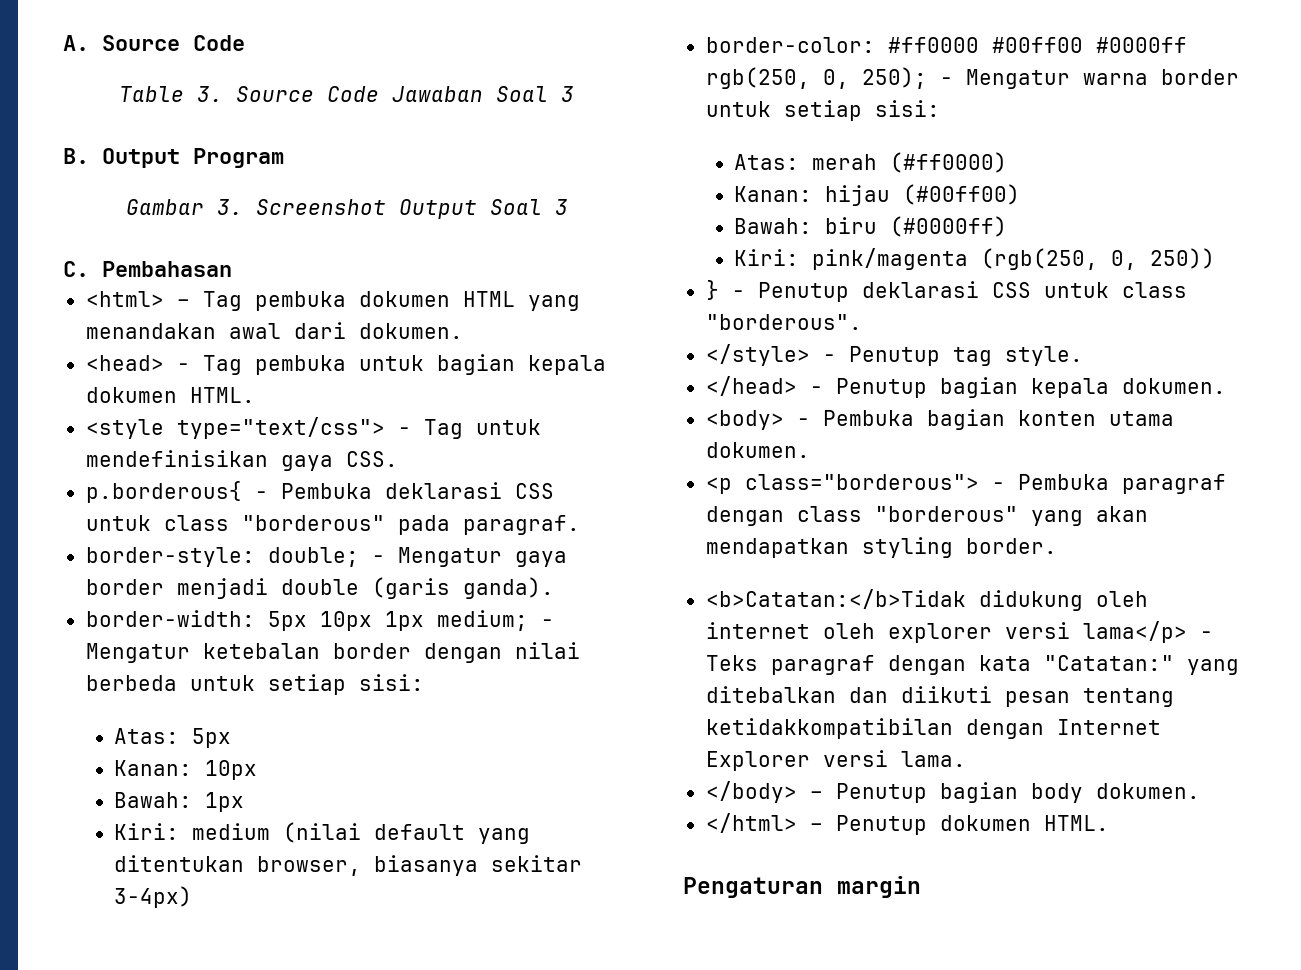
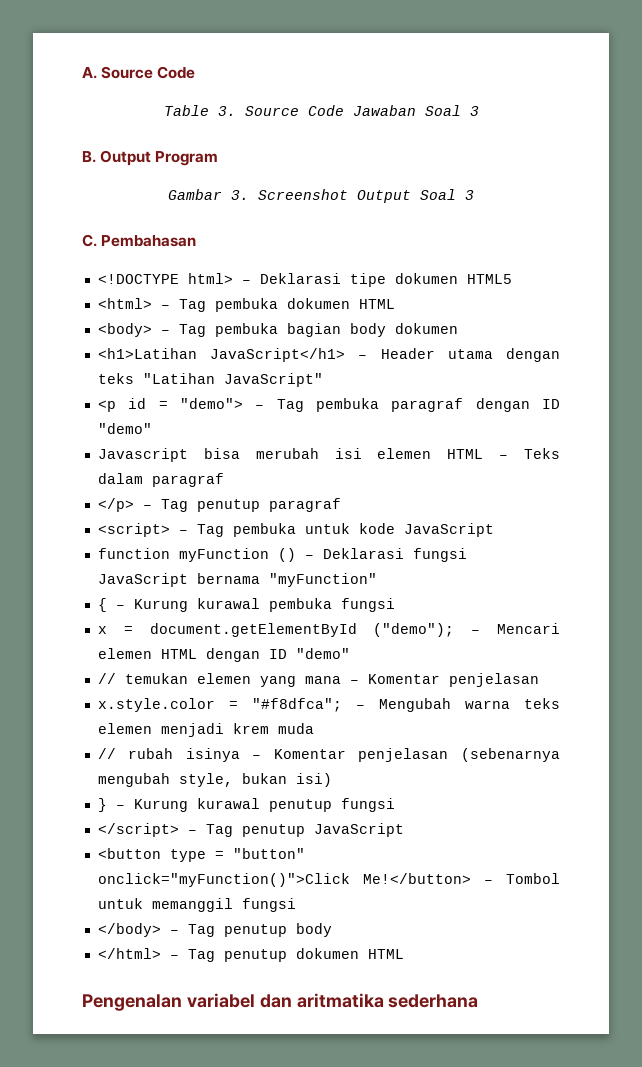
(232, 269) none -> [97,273,512,287] // <!DOCTYPE html> – Deklarasi tipe dokumen HTML5
[527,295,580,311] [85,322,463,339] [85,354,606,375] [85,387,255,403] [85,417,541,439] [85,450,398,471] [85,481,554,503] [85,515,580,535] [85,547,567,567] [85,577,554,599] [85,610,554,631] [85,642,580,663] [85,674,424,695] [113,728,231,748] [113,760,257,780] [113,792,244,812] [113,822,530,844] [113,855,582,876] [113,886,192,908] [705,37,1187,53] [705,67,1239,89] [705,100,940,121] [733,152,1007,173] [733,184,1020,206] [733,216,1007,237] [733,248,1215,270] [705,280,1187,302] [705,314,862,330] [705,344,1083,366] [705,376,1226,398] [705,409,1174,430] [705,442,810,458] [705,474,1226,494] [705,506,1148,526] [705,537,1057,558] [705,589,1148,611] [705,621,1213,643] [705,655,1239,675] [705,686,1174,707] [705,718,1161,739] [705,750,966,771] yang menandakan awal dari dokumen. // <head> - Tag pembuka untuk bagian kepala dokumen HTML. // <style type="text/css"> - Tag untuk mendefinisikan gaya CSS. // p.borderous{ - Pembuka deklarasi CSS untuk class "borderous" pada paragraf. // border-style: double; - Mengatur gaya border menjadi double (garis ganda). // border-width: 5px 10px 1px medium; - Mengatur ketebalan border dengan nilai berbeda untuk setiap sisi: // Atas: 5px // Kanan: 10px // Bawah: 1px // Kiri: medium (nilai default yang ditentukan browser, biasanya sekitar 3-4px) // border-color: #ff0000 #00ff00 #0000ff rgb(250, 0, 250); - Mengatur warna border untuk setiap sisi: // Atas: merah (#ff0000) // Kanan: hijau (#00ff00) // Bawah: biru (#0000ff) // Kiri: pink/magenta (rgb(250, 0, 250)) // } - Penutup deklarasi CSS untuk class "borderous". // </style> - Penutup tag style. // </head> - Penutup bagian kepala dokumen. // <body> - Pembuka bagian konten utama dokumen. // <p class="borderous"> - Pembuka paragraf dengan class "borderous" yang akan mendapatkan styling border. // <b>Catatan:</b>Tidak didukung oleh internet oleh explorer versi lama</p> - Teks paragraf dengan kata "Catatan:" yang ditebalkan dan diikuti pesan tentang ketidakkompatibilan dengan Internet Explorer versi lama. -> [97,323,458,337] [97,348,560,362] [97,373,323,387] [97,398,560,412] [97,423,152,434] [97,448,560,462] [97,473,224,487] [97,498,341,512] [97,523,494,537] [97,548,467,562] [97,573,377,587] [97,598,395,612] [97,623,560,637] [97,648,350,662] [97,673,539,687] [97,698,560,712] [97,723,314,737] [97,748,560,762] [97,773,332,787] [97,798,395,812] [97,823,404,837] [97,848,305,862] [97,873,560,887] [97,898,296,912] // <body> – Tag pembuka bagian body dokumen // <h1>Latihan JavaScript</h1> – Header utama dengan teks "Latihan JavaScript" // <p id = "demo"> – Tag pembuka paragraf dengan ID "demo" // Javascript bisa merubah isi elemen HTML – Teks dalam paragraf // </p> – Tag penutup paragraf // <script> – Tag pembuka untuk kode JavaScript // function myFunction () – Deklarasi fungsi JavaScript bernama "myFunction" // { – Kurung kurawal pembuka fungsi // x = document.getElementById ("demo"); – Mencari elemen HTML dengan ID "demo" // // temukan elemen yang mana – Komentar penjelasan // x.style.color = "#f8dfca"; – Mengubah warna teks elemen menjadi krem muda // // rubah isinya – Komentar penjelasan (sebenarnya mengubah style, bukan isi) // } – Kurung kurawal penutup fungsi // </script> – Tag penutup JavaScript // <button type = "button" onclick="myFunction()">Click Me!</button> – Tombol untuk memanggil fungsi
[835,782,1200,803] Penutup bagian body dokumen. -> [187,923,332,937] Tag penutup body
[835,815,1109,835] [683,876,921,898] Penutup dokumen HTML. // Pengaturan margin -> [187,948,404,962] [82,993,479,1011] Tag penutup dokumen HTML // Pengenalan variabel dan aritmatika sederhana

